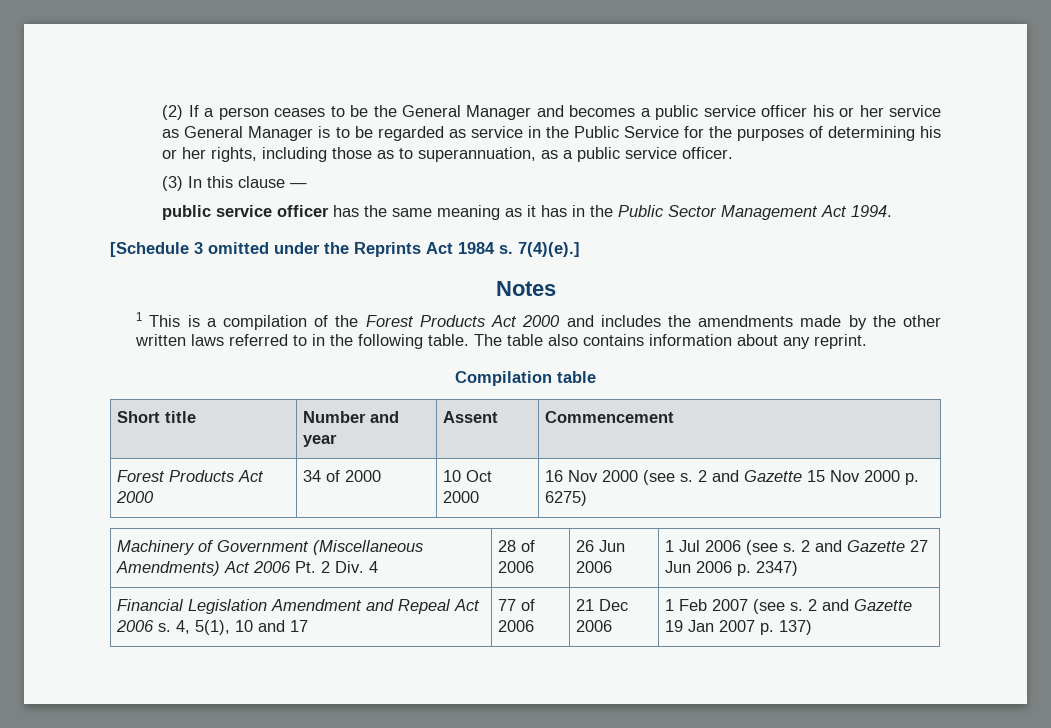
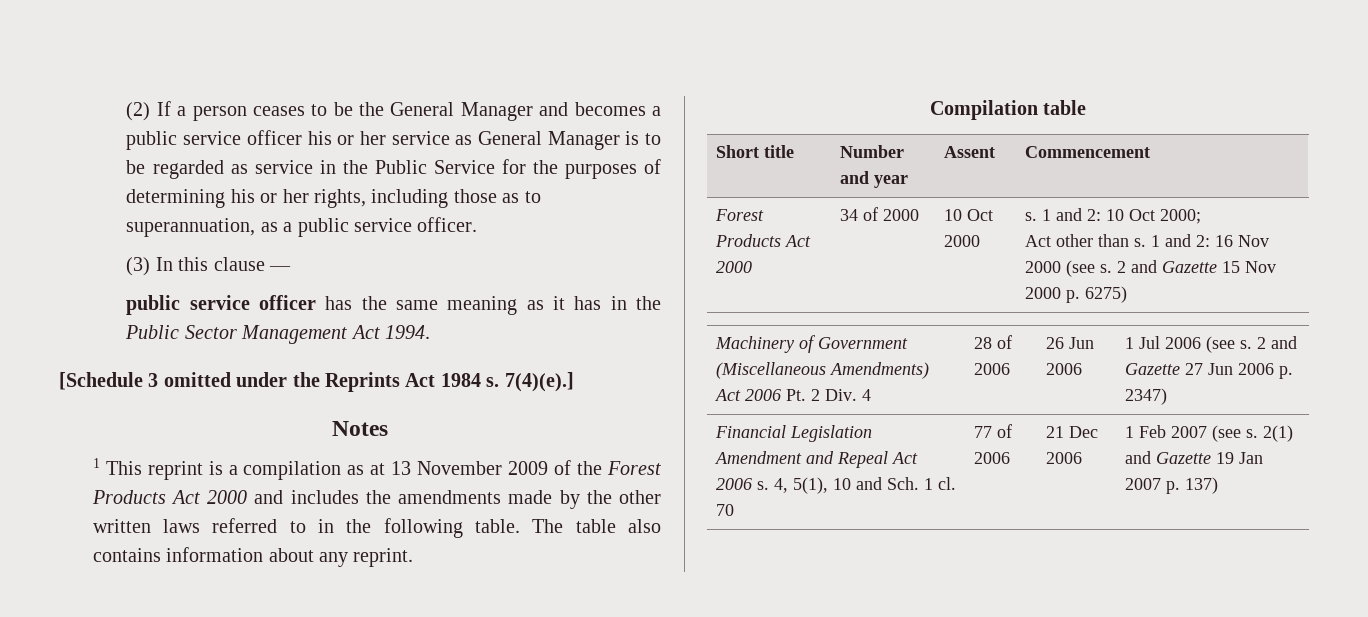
(181, 321) none -> [147,461,203,480] reprint
(308, 322) none -> [347,461,549,475] as at 13 November 2009
(480, 497) none -> [1024,208,1201,224] [1024,234,1210,247] s. 1 and 2: 10 Oct 2000; // Act other than s. 1 and 2:
[290,620,309,632] 17 -> [886,477,956,490] [715,504,734,516] Sch. 1 cl. 70
[808,599,818,611] 2 -> [1262,425,1293,442] 2(1)

